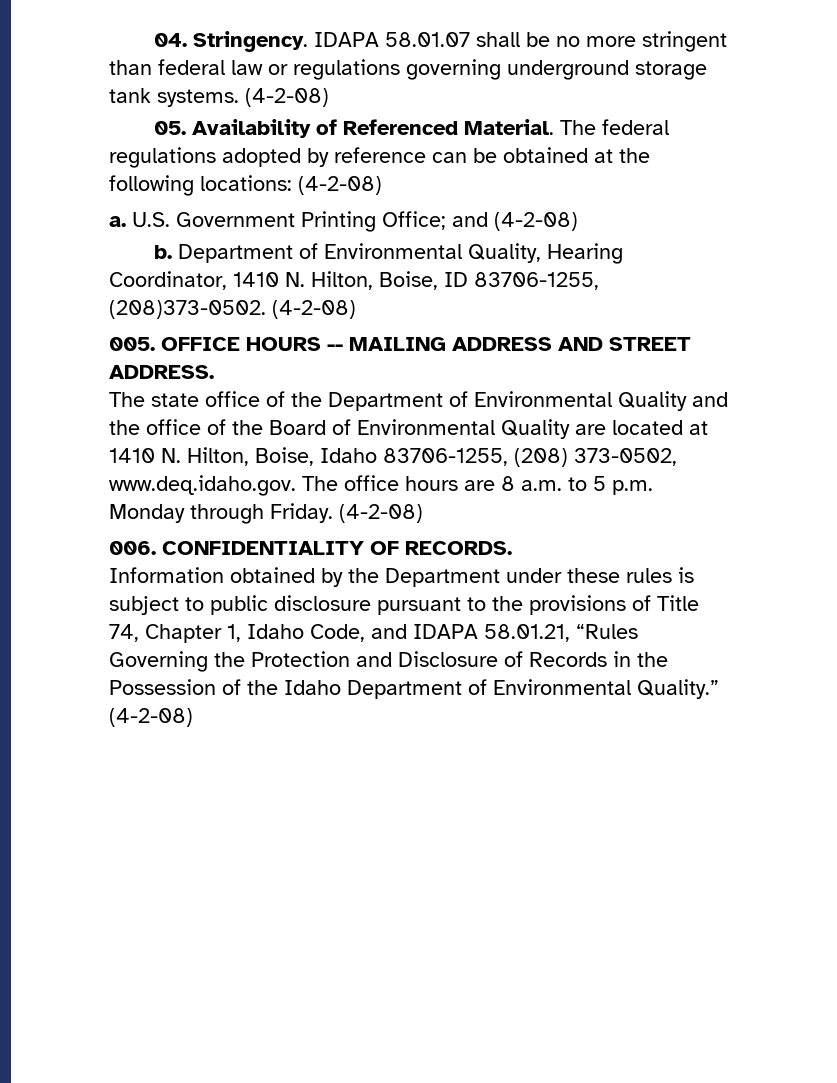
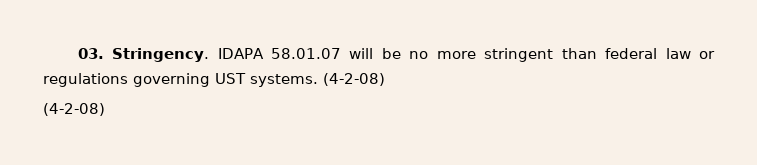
[154,33,188,47] 04. -> [77,48,104,59] 03.
[476,32,521,47] shall -> [349,48,374,59] will
[507,60,707,80] [109,88,151,103] underground storage tank -> [215,73,246,84] UST
[154,119,670,138] [109,147,650,168] [109,175,382,196] [109,211,578,232] [154,243,624,264] [109,271,599,290] [109,300,356,319] [109,337,691,351] [109,365,214,379] [109,391,728,411] [109,419,708,439] [109,447,677,467] [109,475,653,496] [109,503,423,524] [109,541,512,555] [109,567,694,587] [109,595,699,615] [109,624,638,643] [109,651,668,672] [109,679,719,699] 05. Availability of Referenced Material. The federal regulations adopted by reference can be obtained at the following locations: (4-2-08) // a. U.S. Government Printing Office; and (4-2-08) // b. Department of Environmental Quality, Hearing Coordinator, 1410 N. Hilton, Boise, ID 83706-1255, (208)373-0502. (4-2-08) // 005. OFFICE HOURS -- MAILING ADDRESS AND STREET ADDRESS. // The state office of the Department of Environmental Quality and the office of the Board of Environmental Quality are located at 1410 N. Hilton, Boise, Idaho 83706-1255, (208) 373-0502, www.deq.idaho.gov. The office hours are 8 a.m. to 5 p.m. Monday through Friday. (4-2-08) // 006. CONFIDENTIALITY OF RECORDS. // Information obtained by the Department under these rules is subject to public disclosure pursuant to the provisions of Title 74, Chapter 1, Idaho Code, and IDAPA 58.01.21, “Rules Governing the Protection and Disclosure of Records in the Possession of the Idaho Department of Environmental Quality.” -> (385, 79) none

